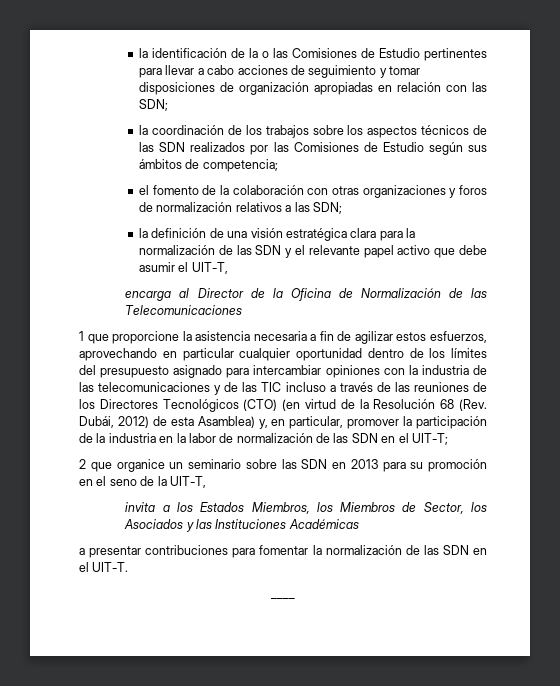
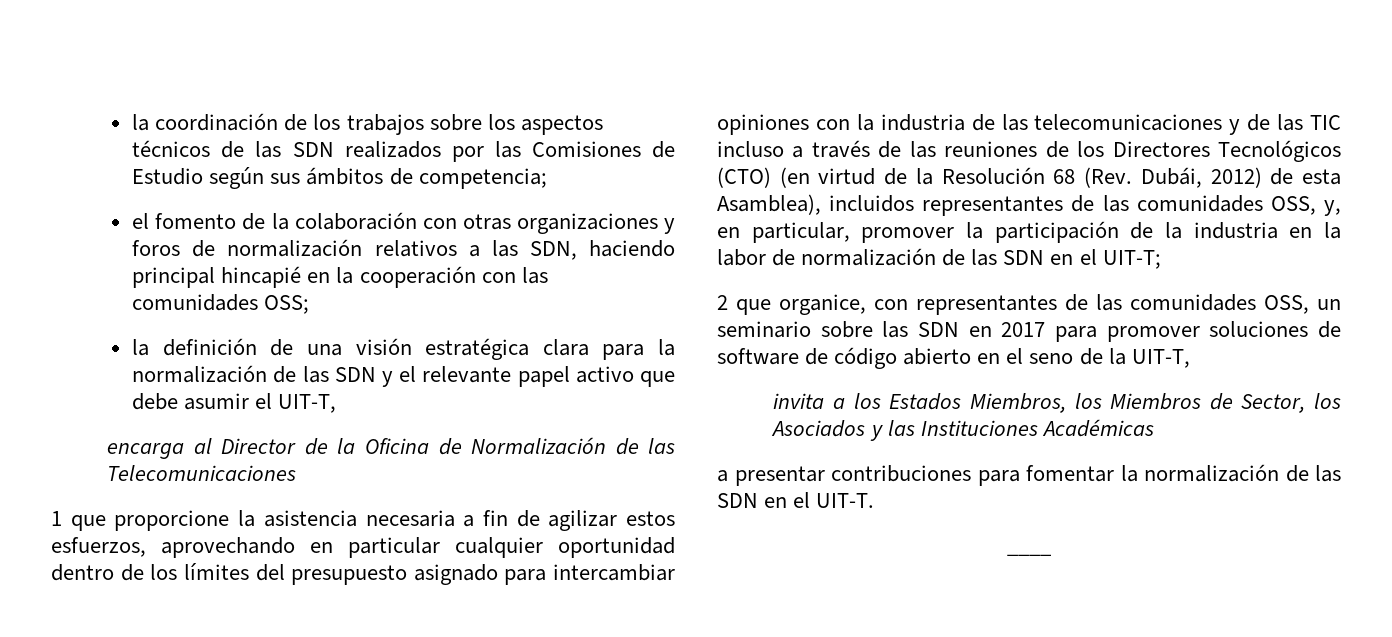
[139,48,487,61] [139,65,421,78] [139,82,487,95] [139,99,169,111] [139,125,149,135] la identificación de la o las Comisiones de Estudio pertinentes para llevar a cabo acciones de seguimiento y tomar disposiciones de organización apropiadas en relación con las SDN; // la -> [132,114,150,131] la
[312,202,342,214] SDN; -> [529,240,676,260] [132,266,548,288] [132,294,310,314] SDN, haciendo principal hincapié en la cooperación con las comunidades OSS;
[197,416,255,428] Asamblea) -> [717,194,1316,216] Asamblea), incluidos representantes de las comunidades OSS,
[116,459,165,472] organice -> [779,294,1309,315] organice, con representantes de las comunidades OSS,
[350,459,487,472] 2013 para su promoción -> [1001,321,1341,342] [717,347,972,369] 2017 para promover soluciones de software de código abierto

